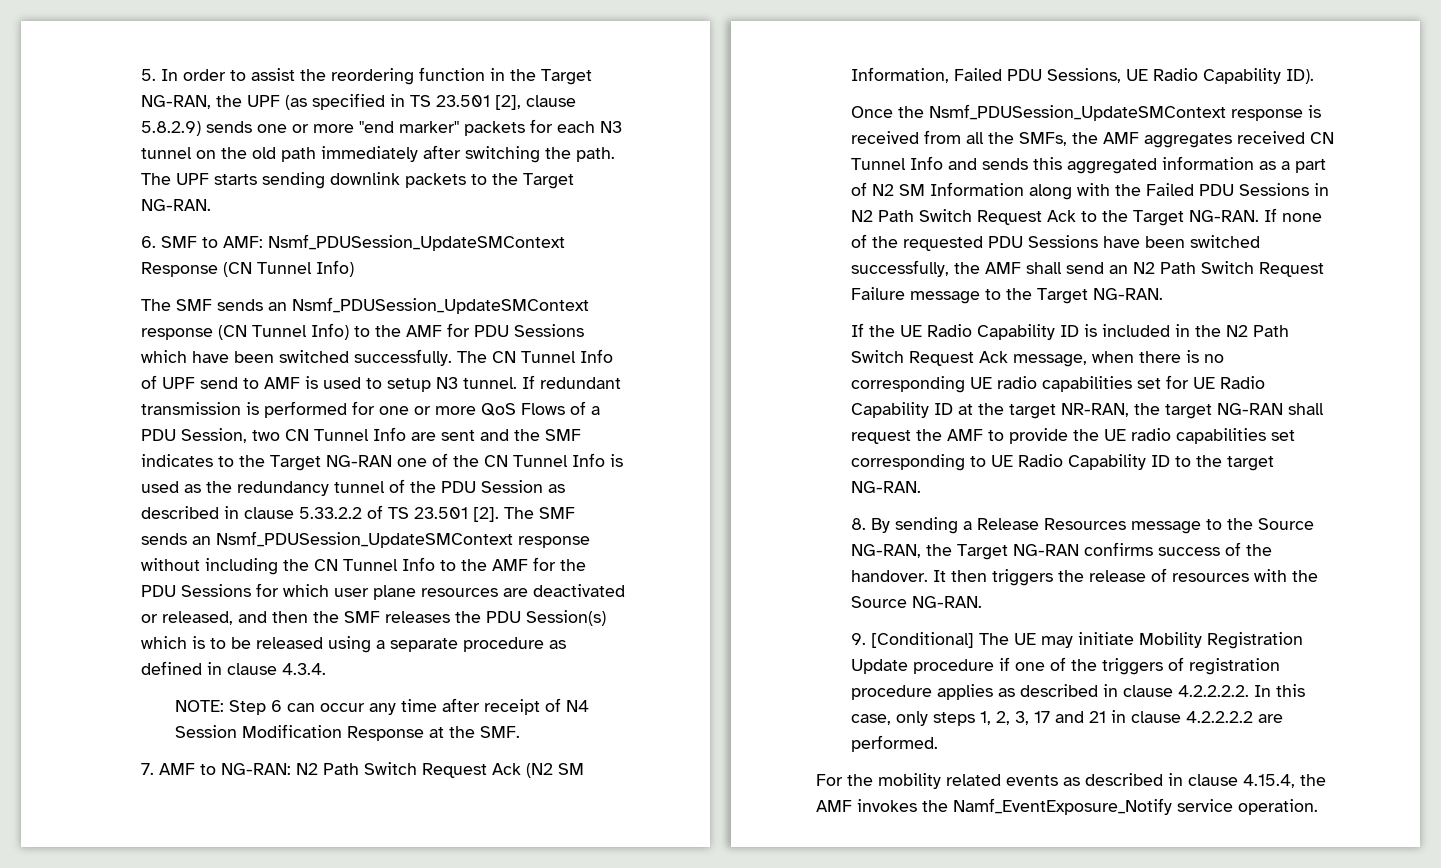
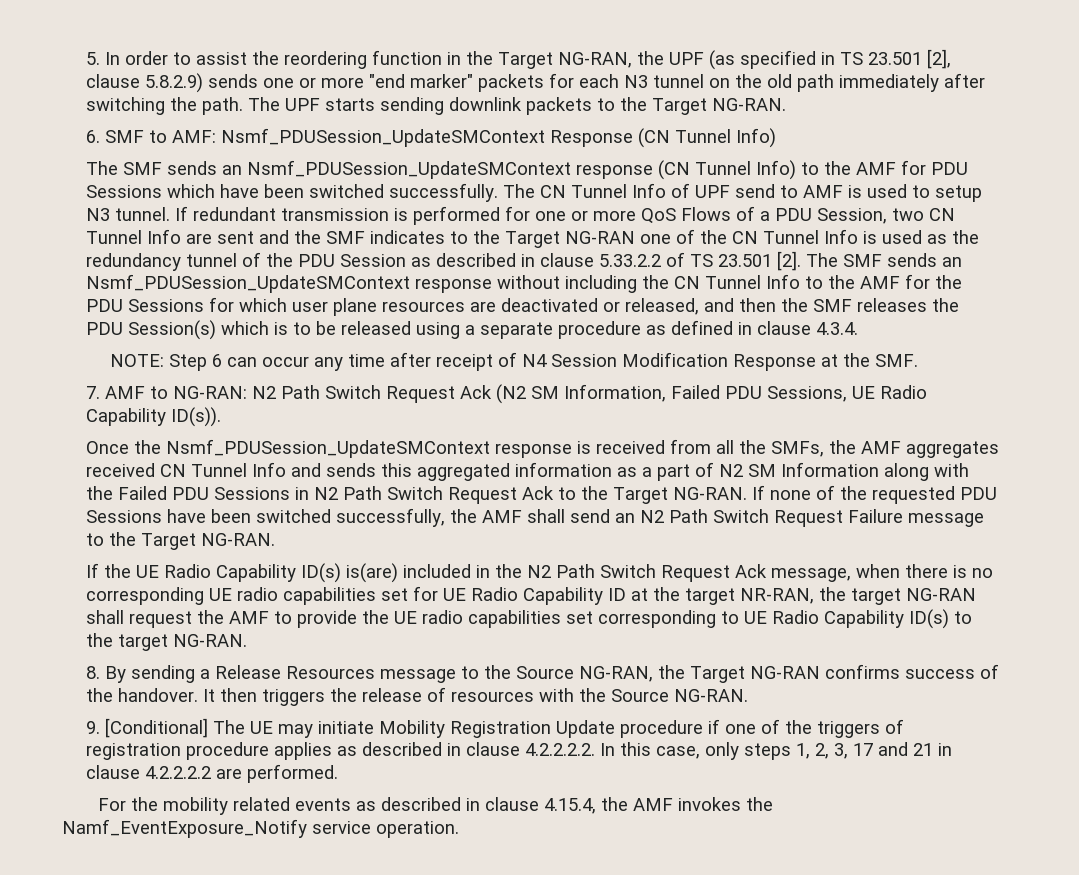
[1285,69,1314,84] ID). -> [170,407,221,427] ID(s)).
[1059,324,1097,337] ID is -> [300,563,398,583] ID(s) is(are)
[1150,455,1170,467] ID -> [908,609,949,629] ID(s)

